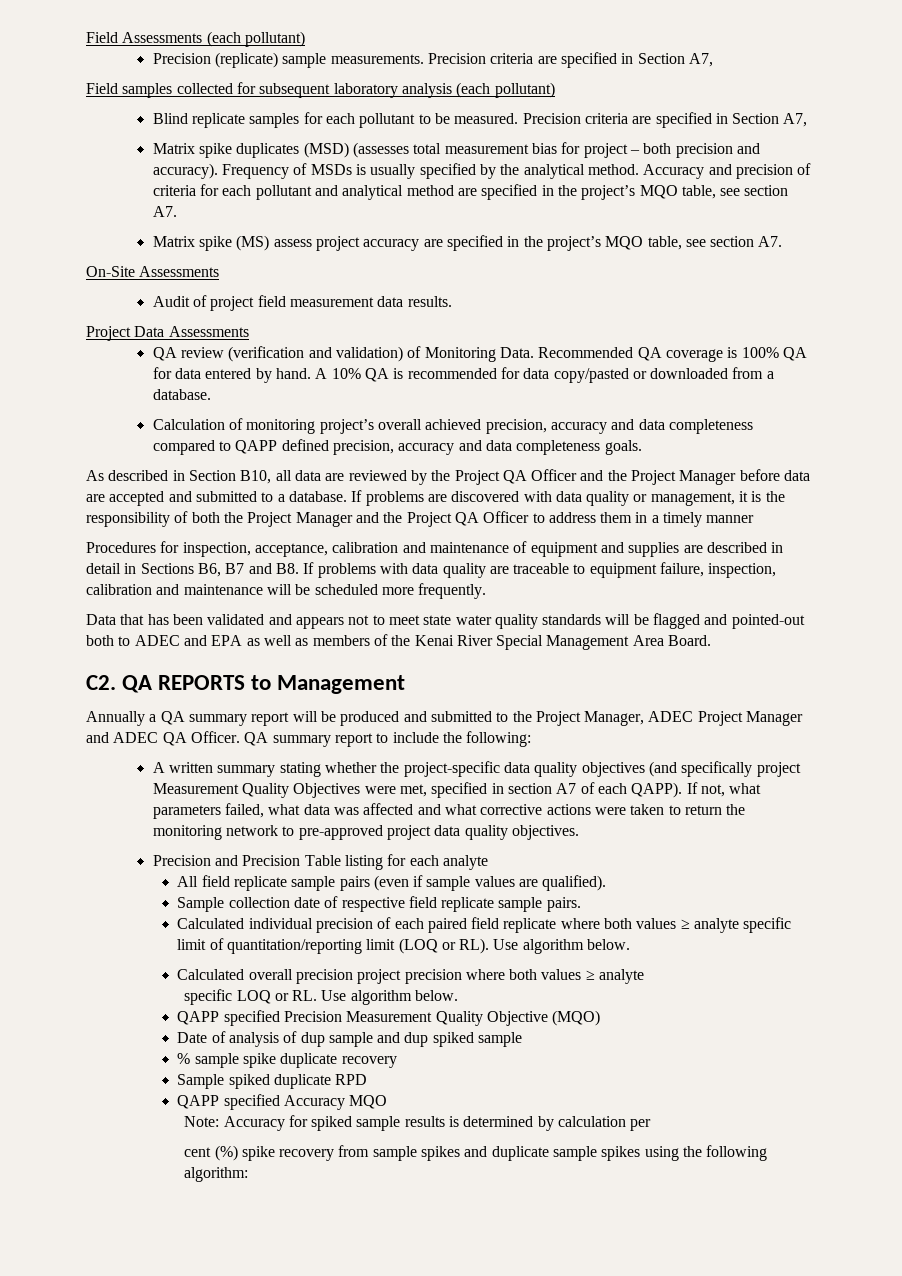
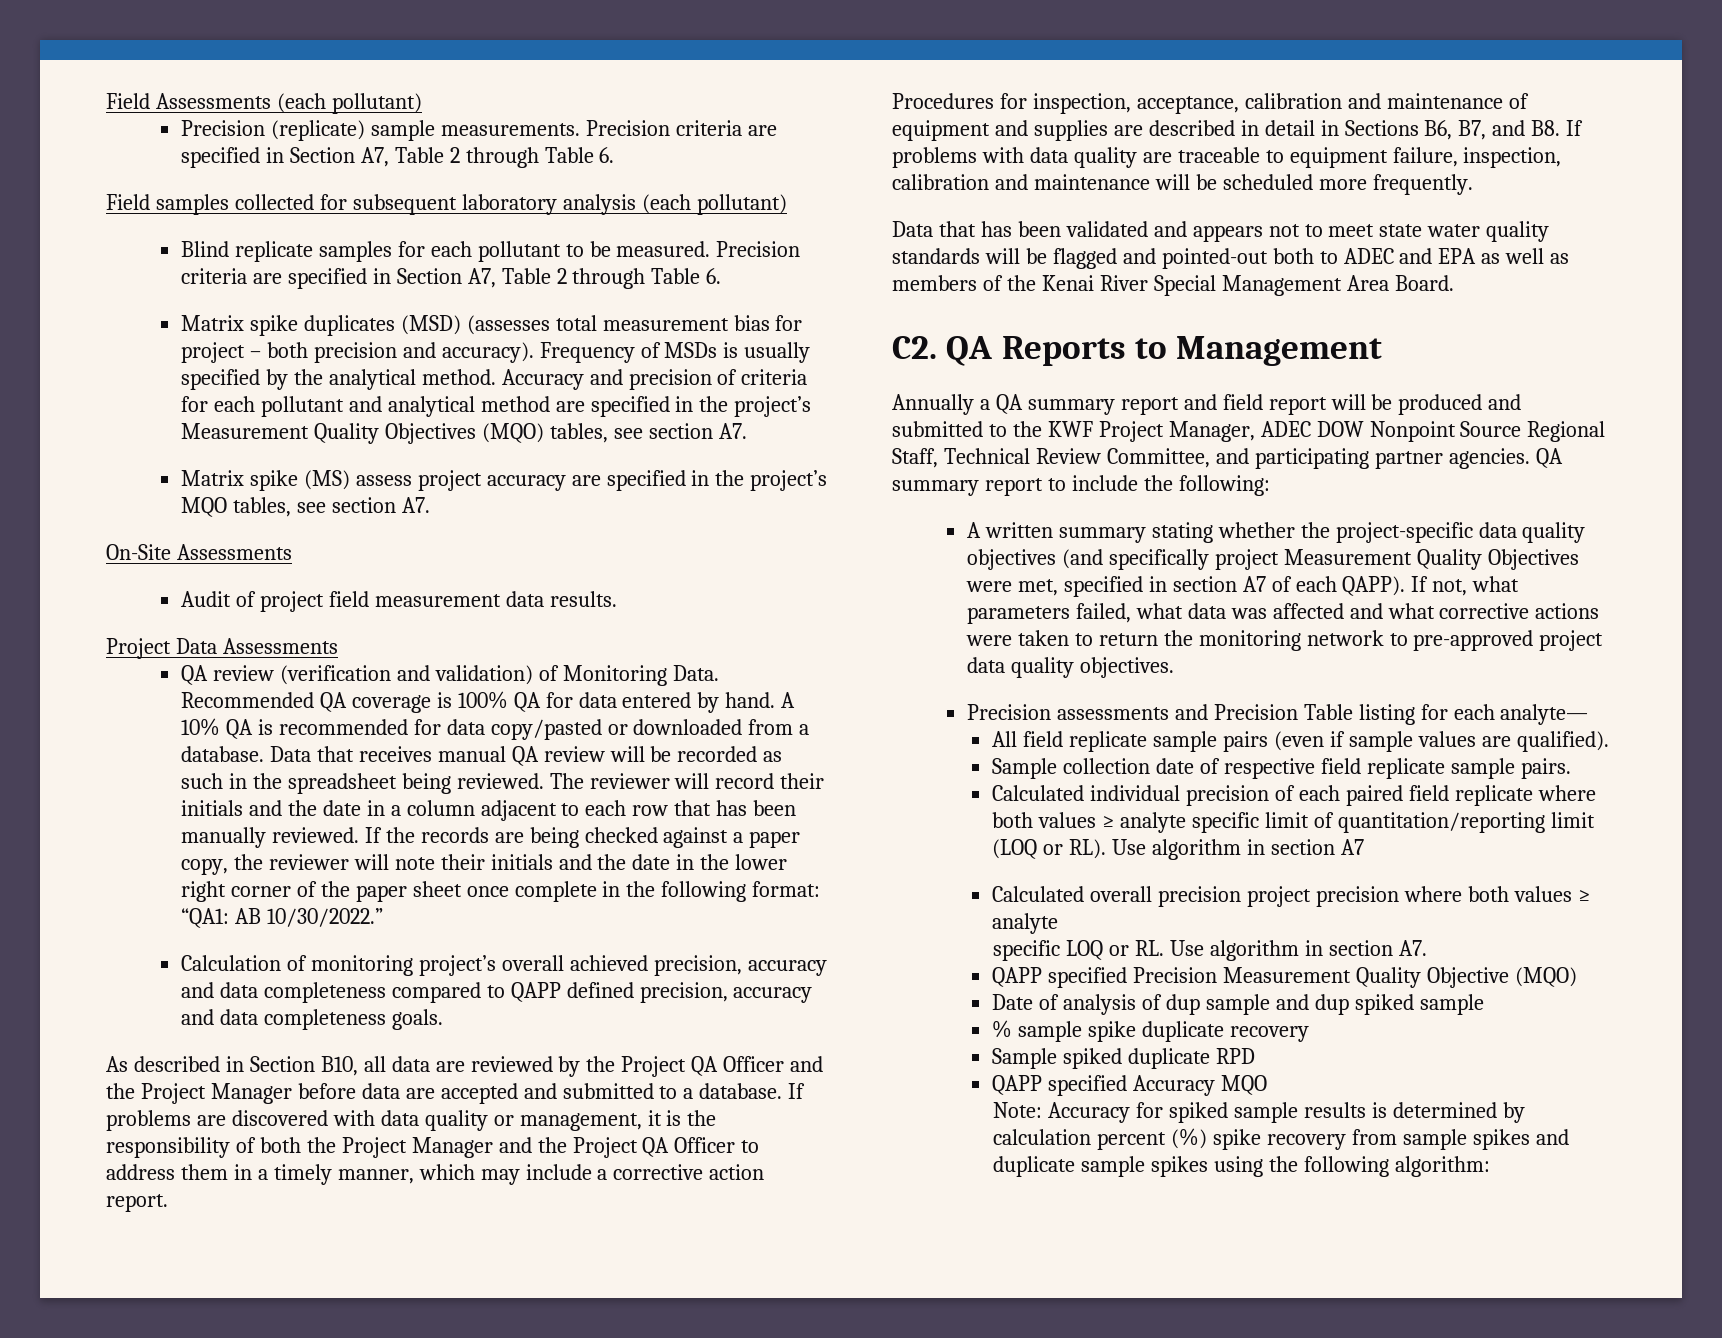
(713, 60) none -> [394,147,615,168] Table 2 through Table 6.
(808, 120) none -> [501,268,722,289] Table 2 through Table 6.
[639,185,716,199] MQO table, -> [180,423,608,444] Measurement Quality Objectives (MQO) tables,
[647,236,682,250] table, -> [232,497,291,517] tables,
(211, 394) none -> [269,746,783,766] [180,773,825,794] [180,800,797,821] [180,827,801,848] [180,854,788,875] [180,881,821,902] [180,908,383,928] Data that receives manual QA review will be recorded as such in the spreadsheet being reviewed. The reviewer will record their initials and the date in a column adjacent to each row that has been manually reviewed. If the records are being checked against a paper copy, the reviewer will note their initials and the date in the lower right corner of the paper sheet once complete in the following format: “QA1: AB 10/30/2022.”
[706,515,755,523] manner -> [337,1164,765,1185] [106,1194,168,1212] manner, which may include a corrective action report.
[225,563,245,574] B7 -> [1458,120,1487,140] B7,
[158,675,246,690] REPORTS -> [1001,336,1126,366] Reports
(290, 719) none -> [1183,394,1327,415] and field report
(532, 716) none -> [1047,421,1093,437] KWF
[697,711,804,726] [86,731,240,746] Project Manager and ADEC QA Officer. -> [1316,421,1606,442] [892,448,1530,469] DOW Nonpoint Source Regional Staff, Technical Review Committee, and participating partner agencies.
(211, 860) none -> [1056,707,1169,720] assessments
[442,855,488,870] analyte -> [1500,704,1589,725] analyte—
[587,939,631,950] below. -> [1246,839,1364,855] in section A7
[415,990,459,1001] below. -> [1305,940,1427,956] in section A7.
[630,1119,652,1131] [184,1147,212,1157] per // cent -> [1097,1132,1167,1150] percent

